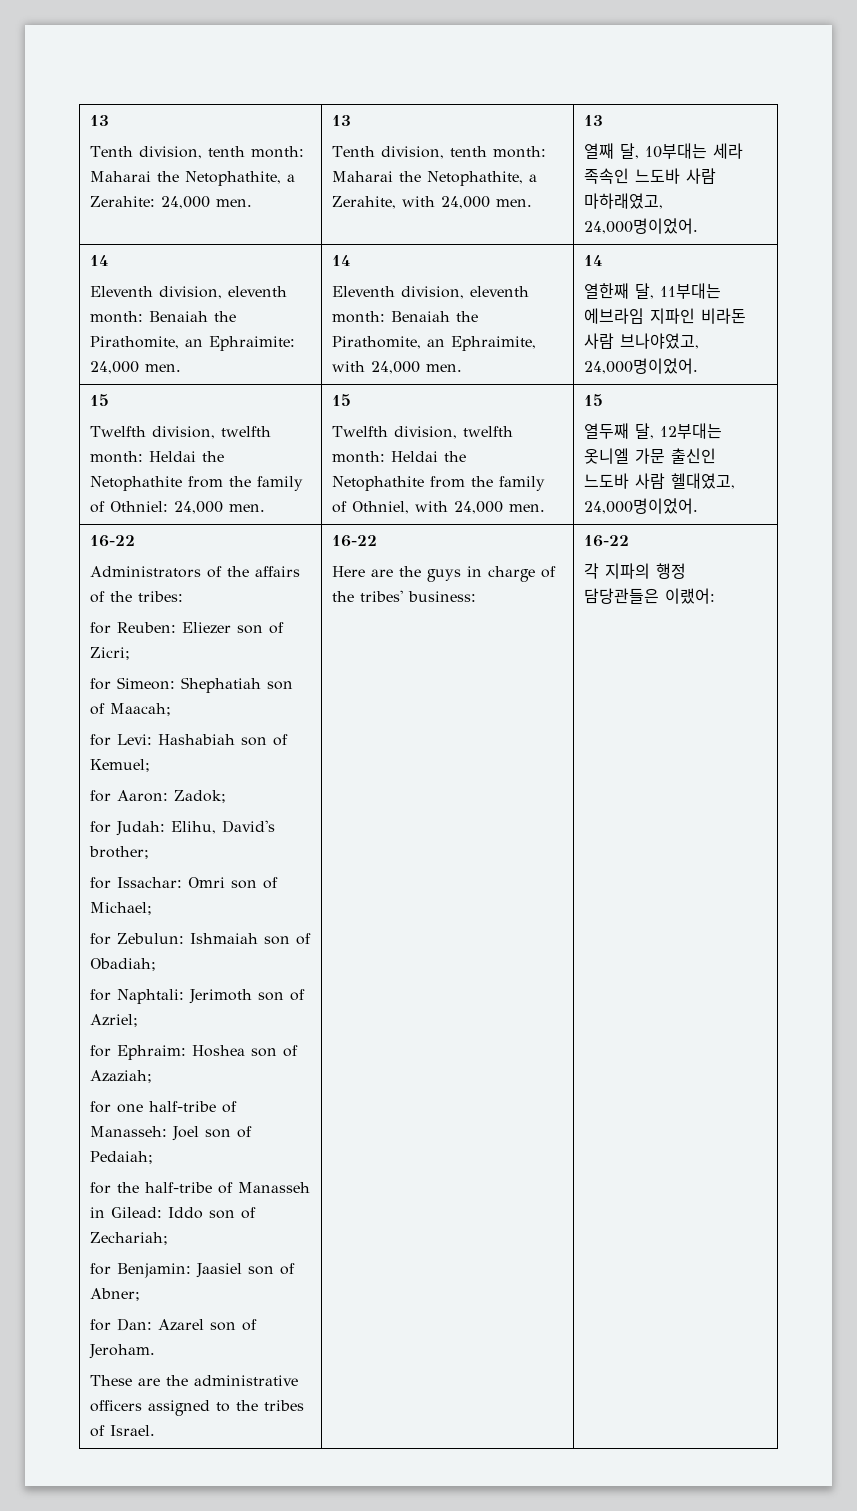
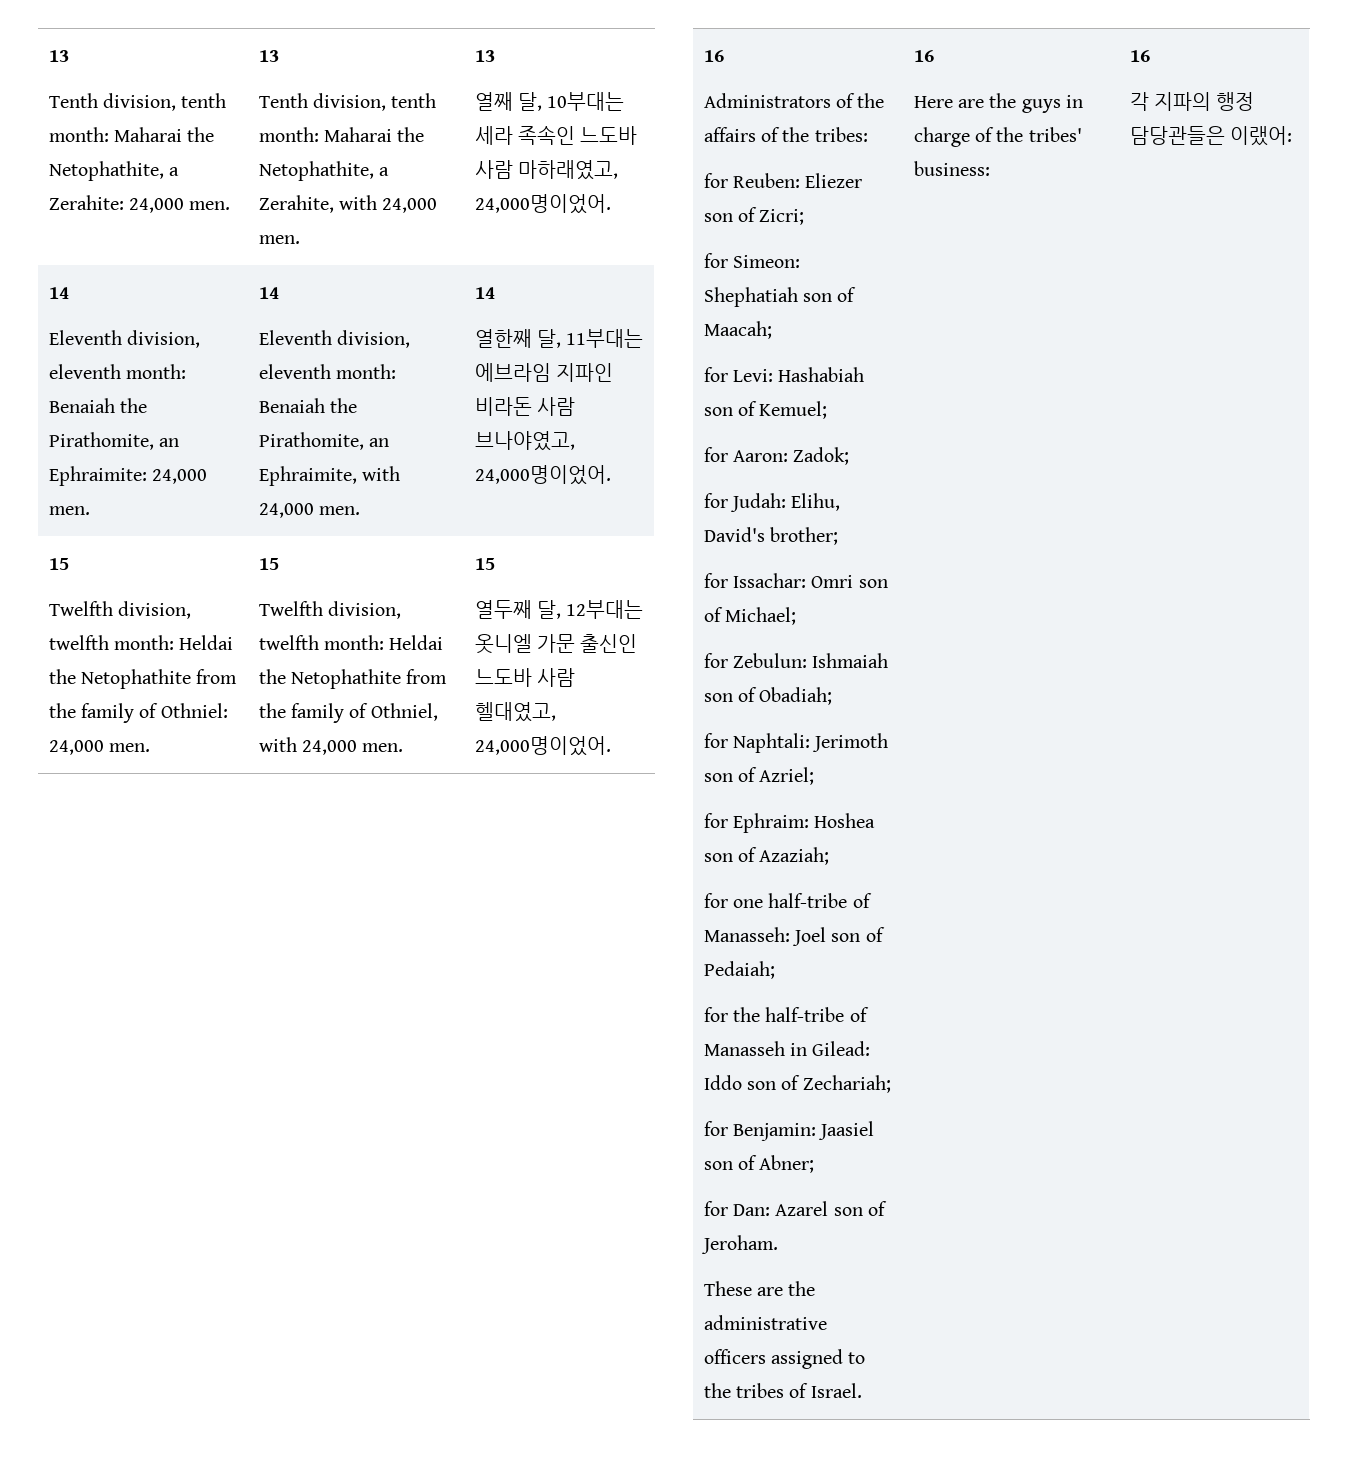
[90,535,136,547] 16-22 -> [703,50,724,62] 16
[332,535,378,547] 16-22 -> [913,50,934,62] 16
[584,535,630,547] 16-22 -> [1129,50,1150,62] 16

